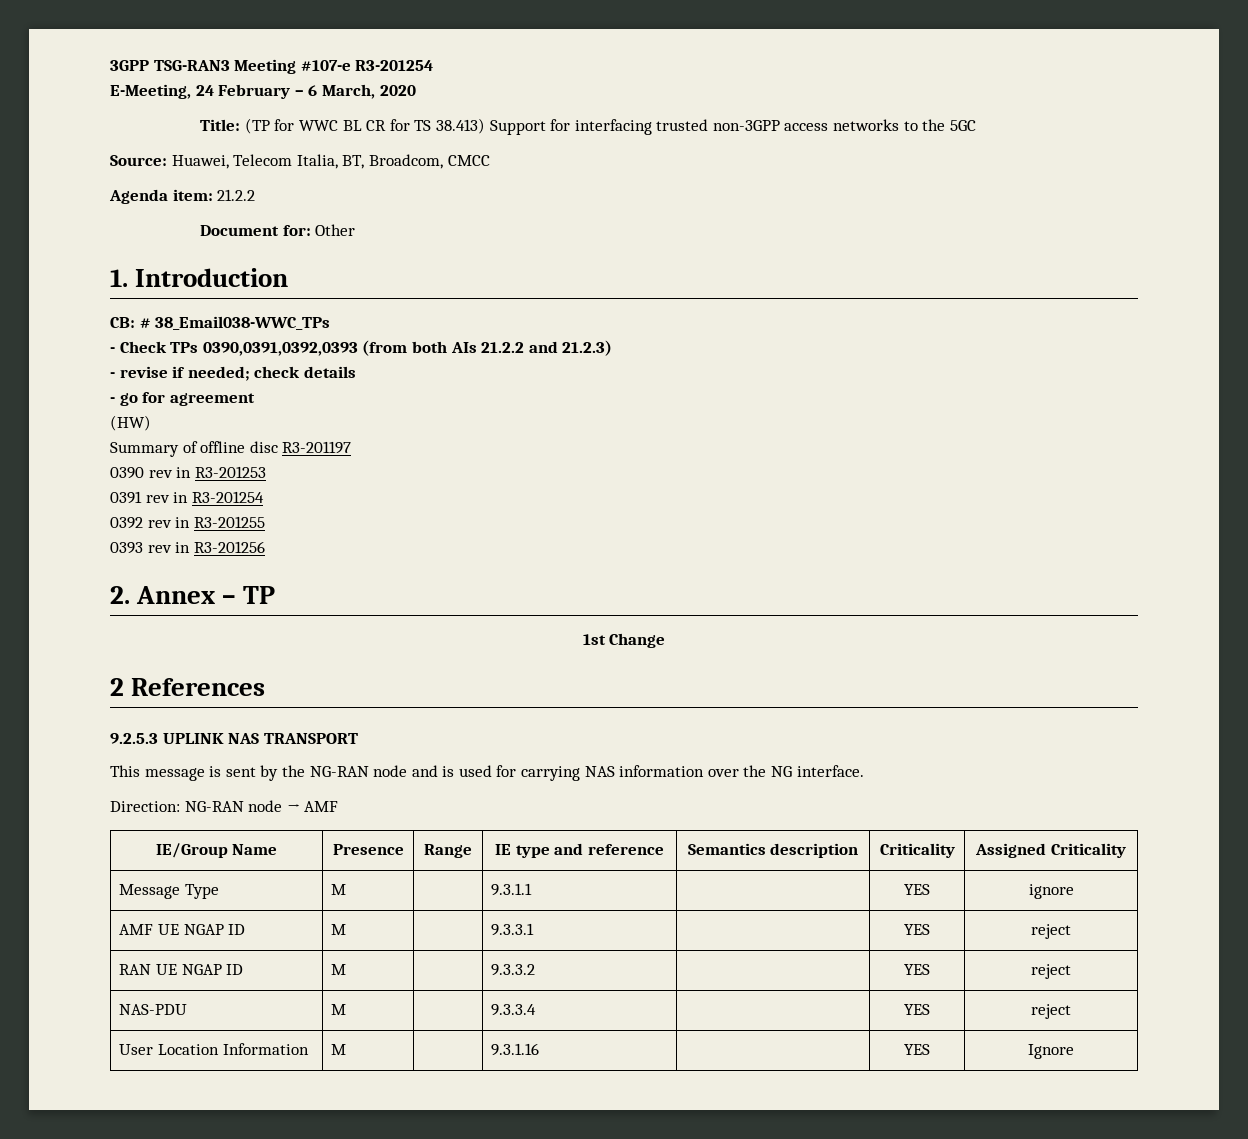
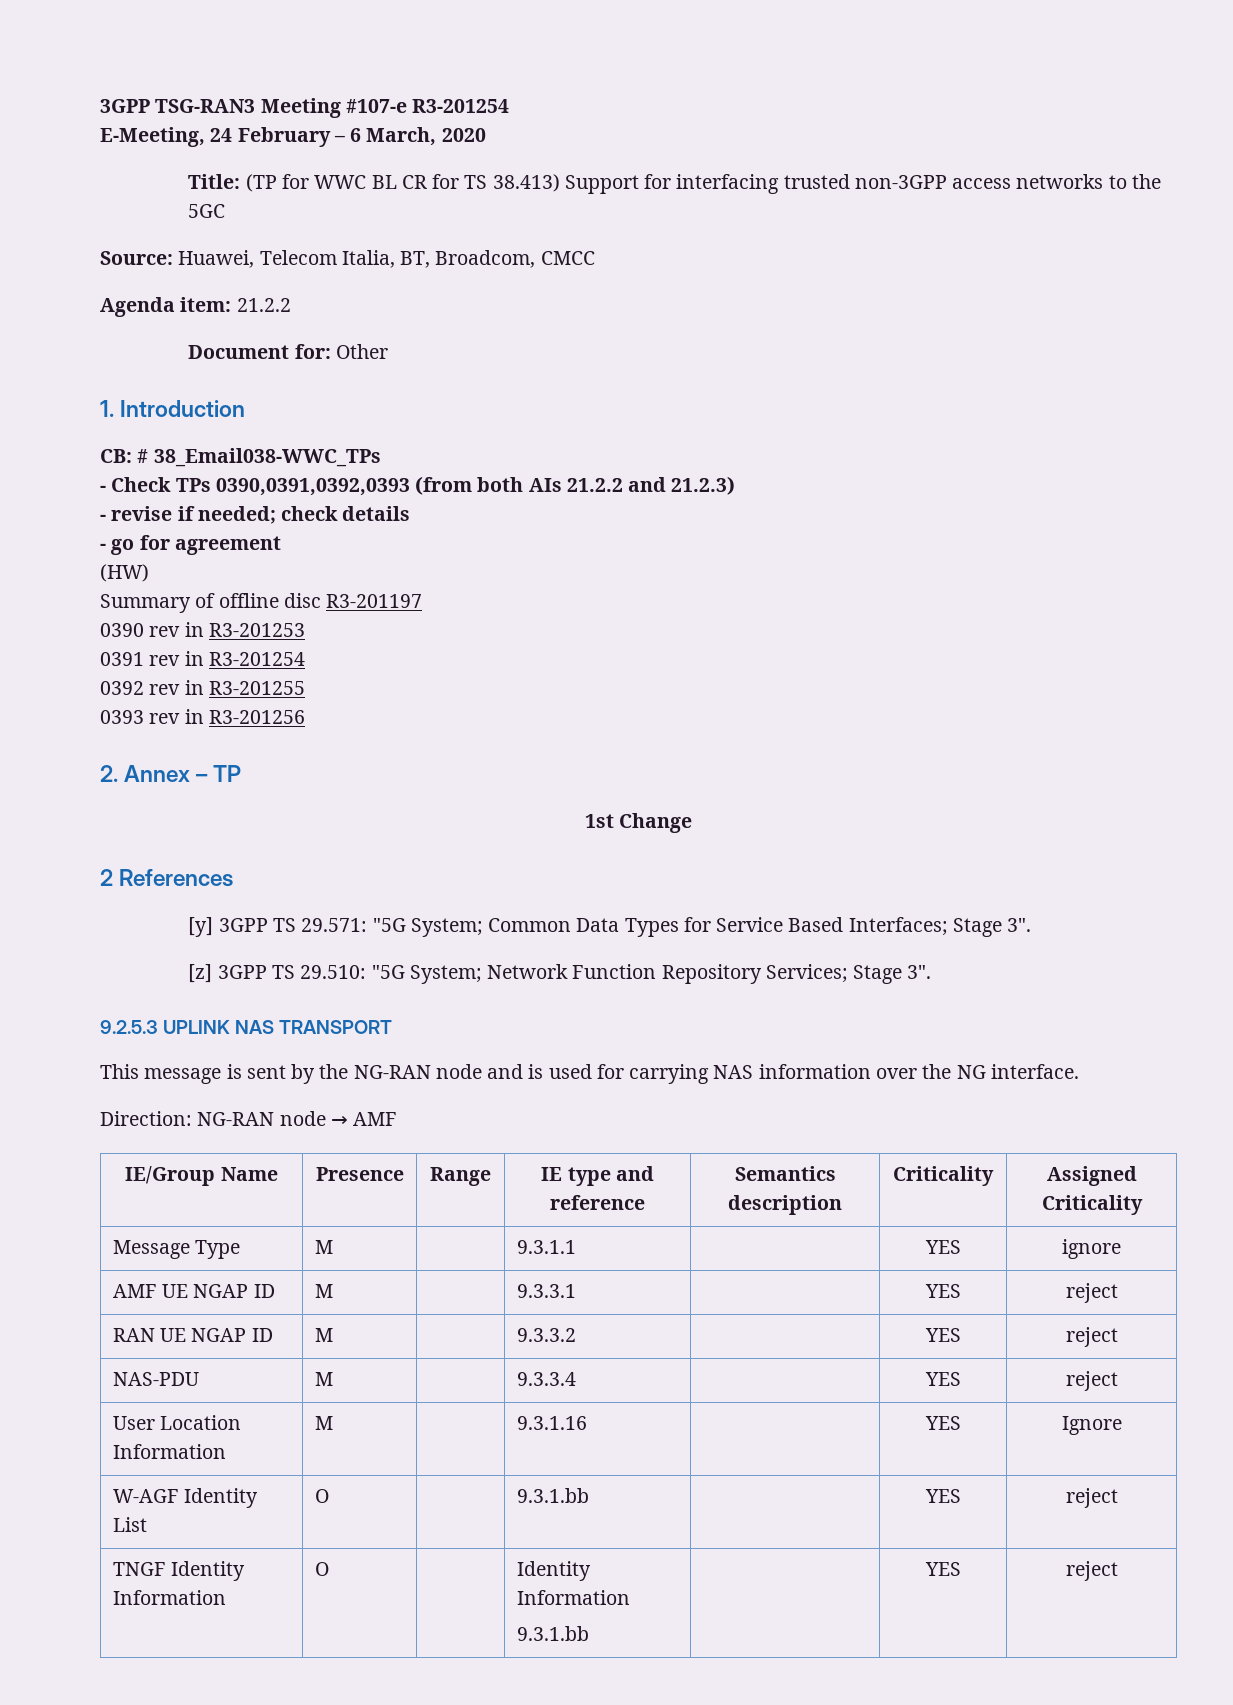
(266, 687) none -> [188,917,1032,937] [188,964,932,984] // [y] 3GPP TS 29.571: "5G System; Common Data Types for Service Based Interfaces; Stage 3". // [z] 3GPP TS 29.510: "5G System; Network Function Repository Services; Stage 3".
(1074, 1051) none -> [112,1488,258,1508] [112,1517,147,1532] [314,1489,329,1503] [516,1488,589,1503] [924,1489,961,1503] [1065,1488,1118,1508] [112,1561,245,1581] [112,1590,226,1605] [314,1562,329,1576] [516,1561,591,1581] [516,1590,630,1605] [516,1626,589,1641] [924,1562,961,1576] [1065,1561,1118,1581] // W-AGF Identity List | O | | 9.3.1.bb | | YES | reject // TNGF Identity Information | O | | Identity Information // 9.3.1.bb | | YES | reject

